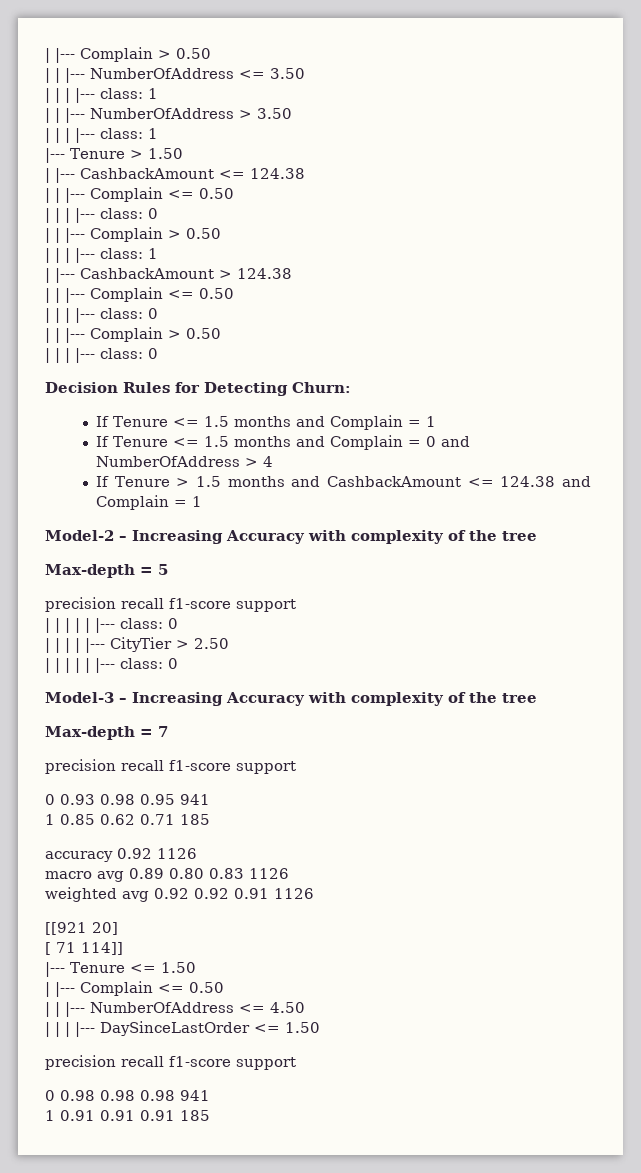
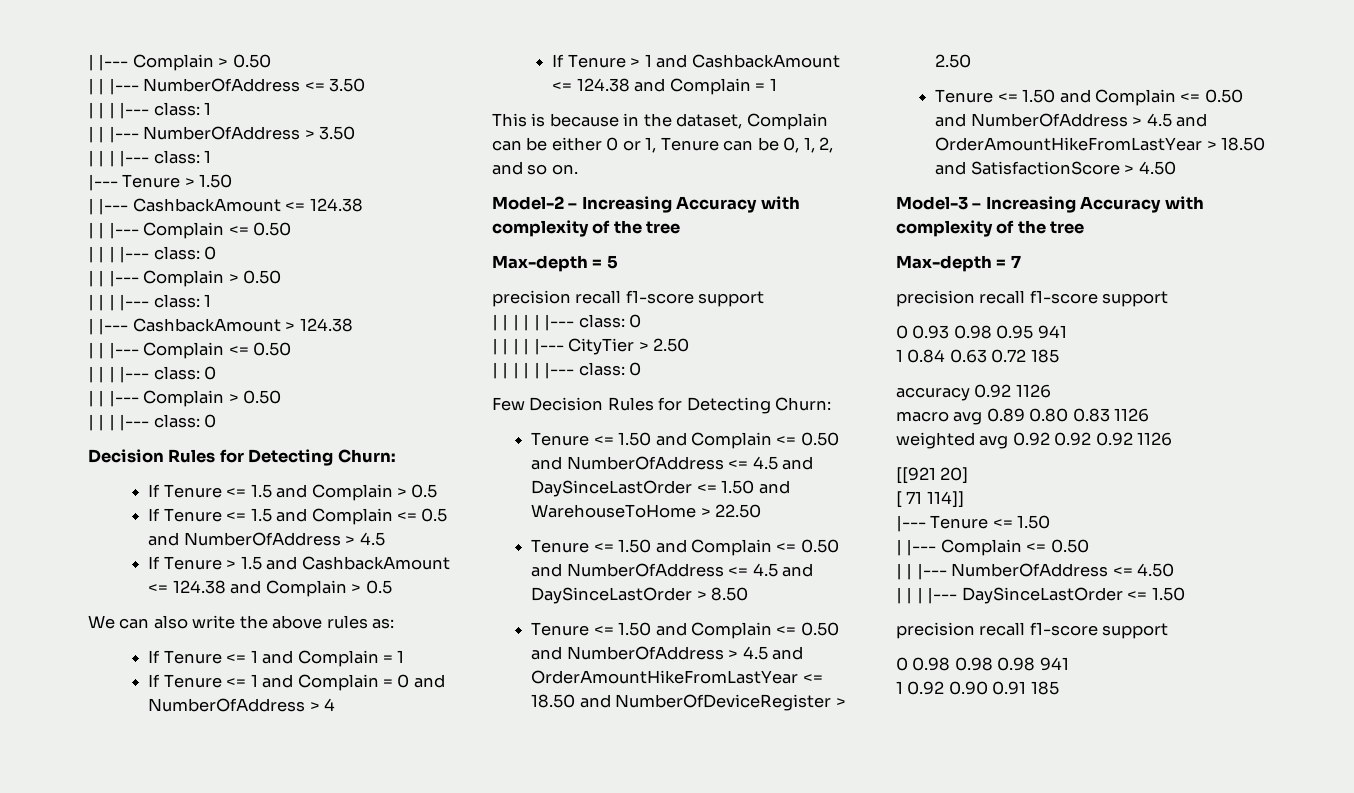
[234,416,292,427] months -> [276,484,438,501] [148,508,448,525] [148,532,385,546] [148,556,450,570] [148,580,392,597] [88,615,395,629] [148,650,258,664] and Complain > 0.5 // If Tenure <= 1.5 and Complain <= 0.5 and NumberOfAddress > 4.5 // If Tenure > 1.5 and CashbackAmount <= 124.38 and Complain > 0.5 // We can also write the above rules as: // If Tenure <= 1
[204,436,292,447] 1.5 months -> [250,674,258,687] 1
[196,476,285,487] 1.5 months -> [644,54,652,67] 1
(203, 501) none -> [492,113,828,130] [492,137,834,153] [492,161,578,175] // This is because in the dataset, Complain can be either 0 or 1, Tenure can be 0, 1, 2, and so on.
(178, 663) none -> [492,397,832,414] [531,432,839,449] [531,456,814,470] [531,480,790,497] [531,504,762,518] [531,539,839,556] [531,563,814,577] [531,587,749,604] [531,622,839,639] [531,646,804,660] [531,670,823,684] [531,694,846,711] [935,54,972,68] [935,89,1243,106] [935,113,1208,127] [935,137,1266,151] [935,161,1176,175] // Few Decision Rules for Detecting Churn: // Tenure <= 1.50 and Complain <= 0.50 and NumberOfAddress <= 4.5 and DaySinceLastOrder <= 1.50 and WarehouseToHome > 22.50 // Tenure <= 1.50 and Complain <= 0.50 and NumberOfAddress <= 4.5 and DaySinceLastOrder > 8.50 // Tenure <= 1.50 and Complain <= 0.50 and NumberOfAddress > 4.5 and OrderAmountHikeFromLastYear <= 18.50 and NumberOfDeviceRegister > 2.50 // Tenure <= 1.50 and Complain <= 0.50 and NumberOfAddress > 4.5 and OrderAmountHikeFromLastYear > 18.50 and SatisfactionScore > 4.50
[60,814,175,825] 0.85 0.62 0.71 -> [907,349,1027,363] 0.84 0.63 0.72
[234,888,269,899] 0.91 -> [1095,432,1133,446] 0.92
[60,1110,135,1121] 0.91 0.91 -> [907,681,988,695] 0.92 0.90

